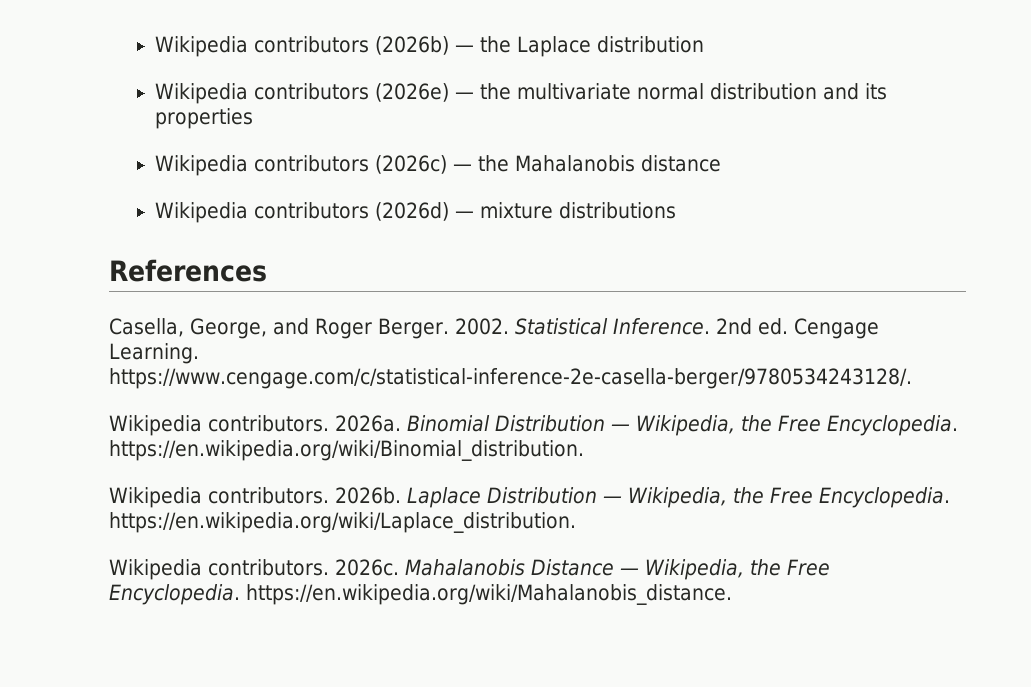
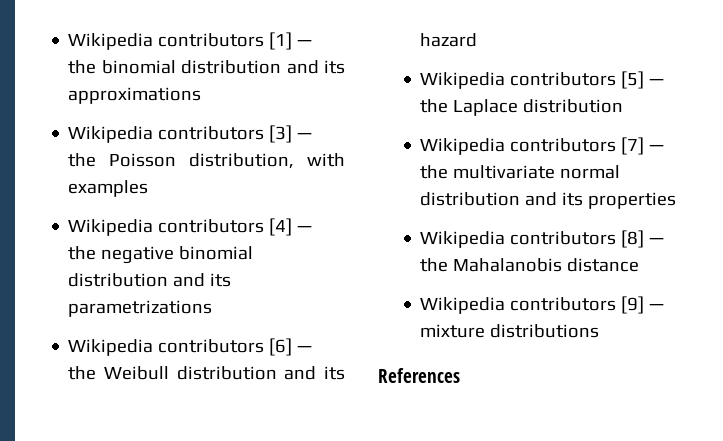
[155,36,450,57] Wikipedia contributors (2026b) -> [68,32,313,50] [68,60,345,74] [68,87,202,104] [68,125,313,143] [68,153,345,169] [68,180,149,197] [68,218,313,236] [68,246,254,264] [68,273,232,287] [68,300,213,317] [68,338,313,356] [68,366,345,380] [420,33,478,47] [420,71,645,89] Wikipedia contributors [1] — the binomial distribution and its approximations // Wikipedia contributors [3] — the Poisson distribution, with examples // Wikipedia contributors [4] — the negative binomial distribution and its parametrizations // Wikipedia contributors [6] — the Weibull distribution and its hazard // Wikipedia contributors [5]
[375,83,450,102] (2026e) -> [621,137,645,155] [7]
[375,155,448,174] (2026c) -> [621,230,645,248] [8]
[375,202,450,221] (2026d) -> [621,296,645,314] [9]
[109,318,879,339] [109,343,199,364] [109,368,912,389] [109,415,958,436] [109,440,584,461] [109,487,950,508] [109,512,576,533] [109,559,830,580] [109,584,732,605] // Casella, George, and Roger Berger. 2002. Statistical Inference. 2nd ed. Cengage Learning. https://www.cengage.com/c/statistical-inference-2e-casella-berger/9780534243128/. // Wikipedia contributors. 2026a. Binomial Distribution — Wikipedia, the Free Encyclopedia. https://en.wikipedia.org/wiki/Binomial_distribution. // Wikipedia contributors. 2026b. Laplace Distribution — Wikipedia, the Free Encyclopedia. https://en.wikipedia.org/wiki/Laplace_distribution. // Wikipedia contributors. 2026c. Mahalanobis Distance — Wikipedia, the Free Encyclopedia. https://en.wikipedia.org/wiki/Mahalanobis_distance. -> (460, 375) none

